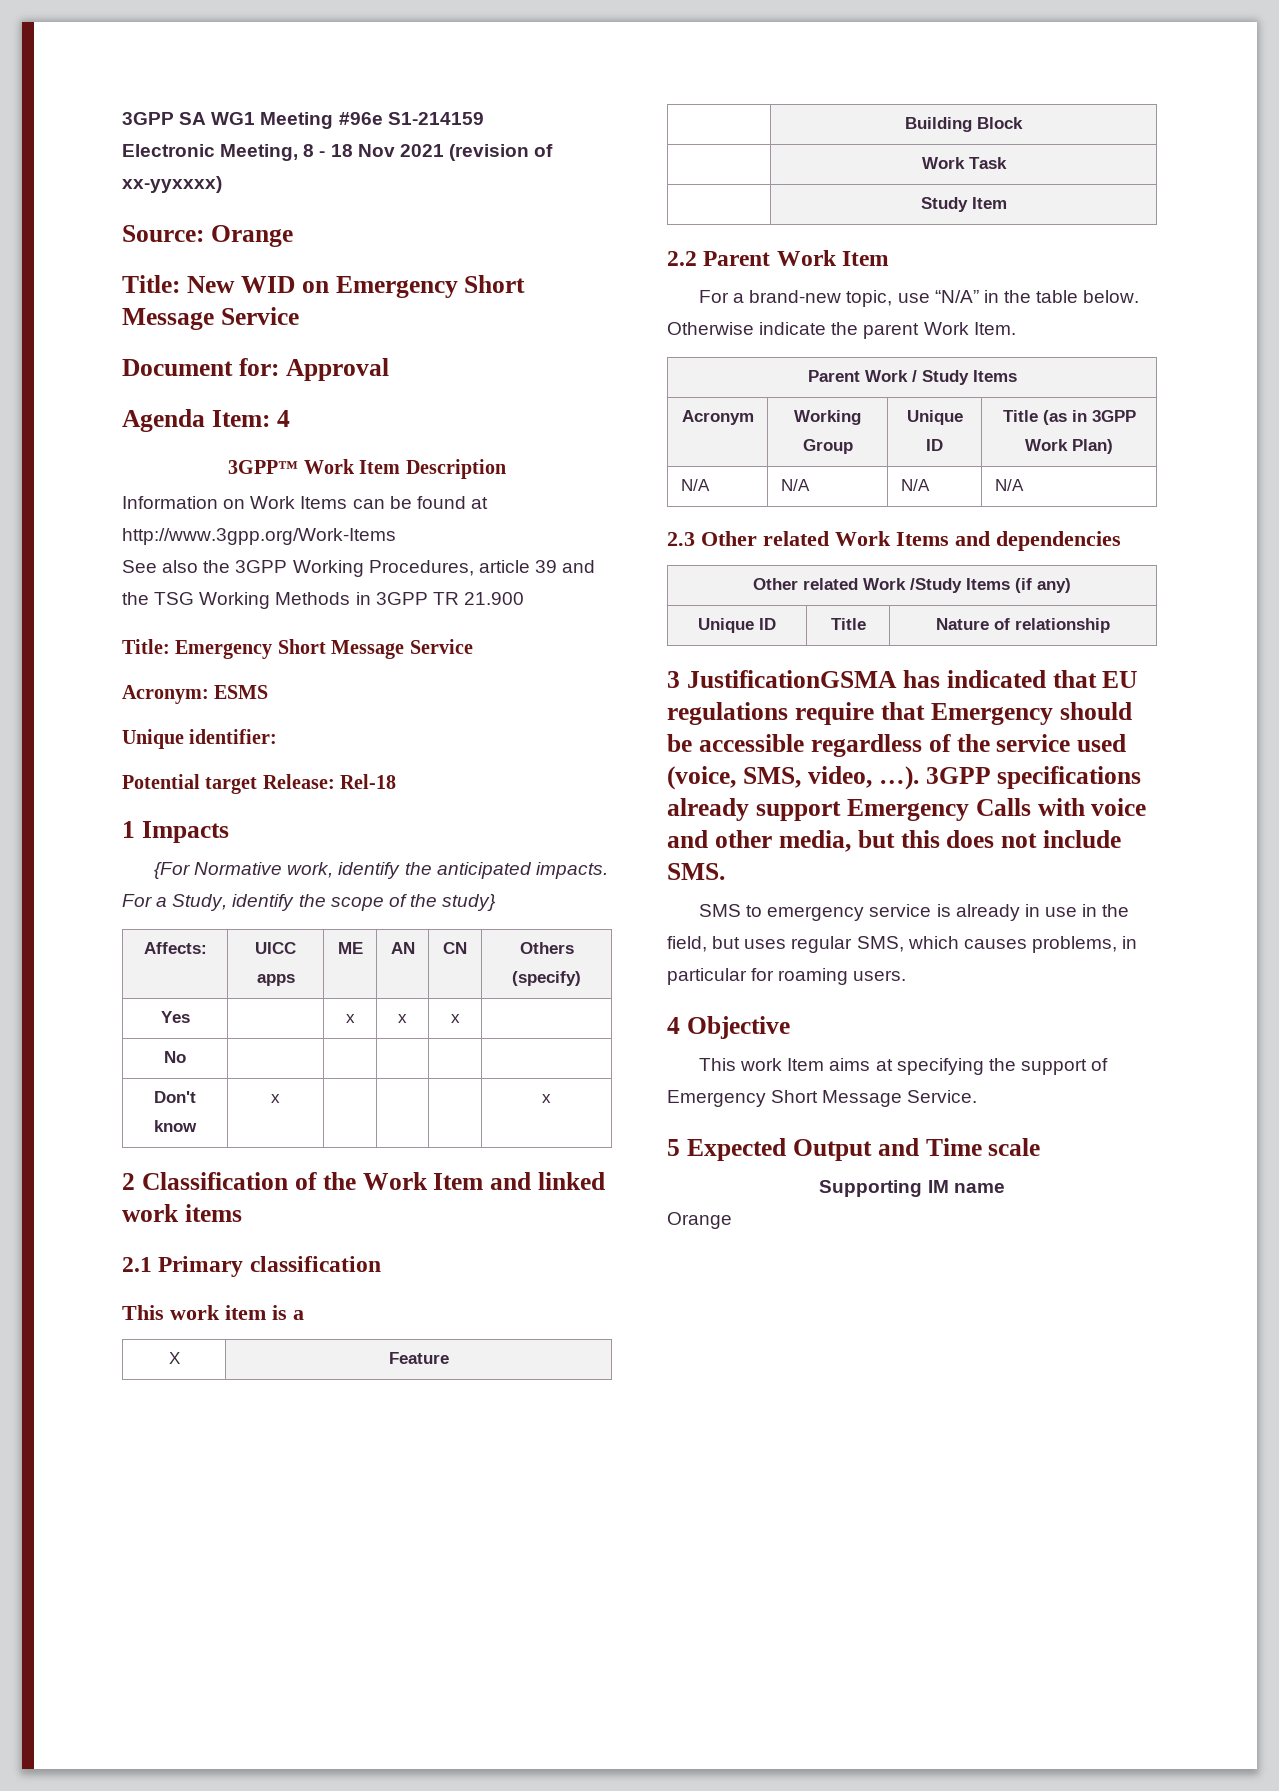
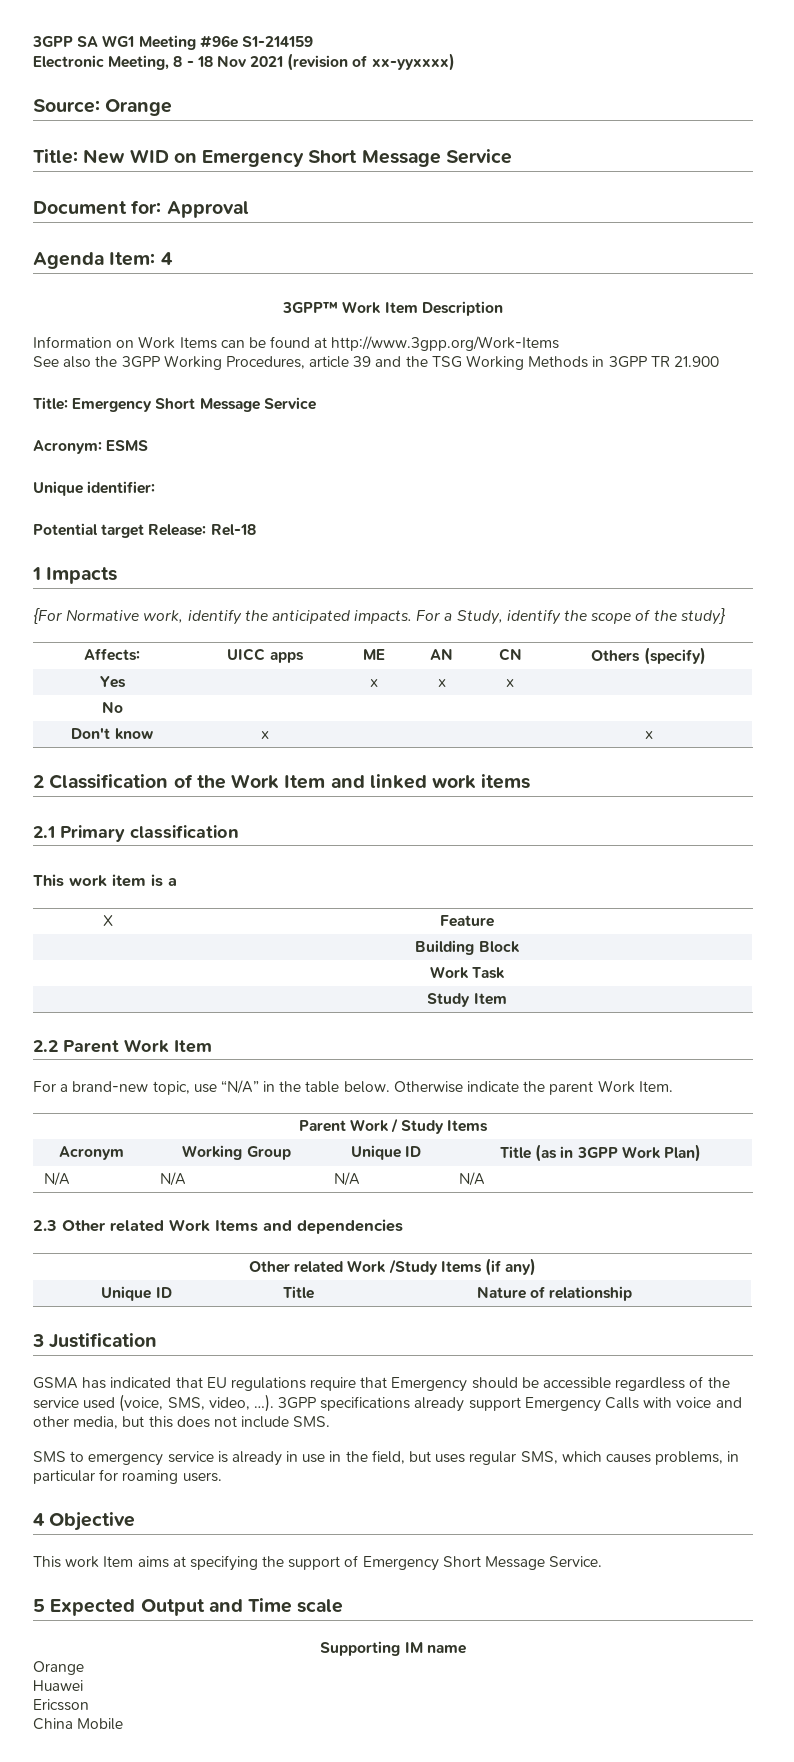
[686,670,897,688] JustificationGSMA -> [49,1333,158,1349] [33,1377,78,1389] Justification // GSMA
(732, 1220) none -> [33,1680,83,1691] [33,1699,89,1711] [33,1718,124,1730] // Huawei // Ericsson // China Mobile

